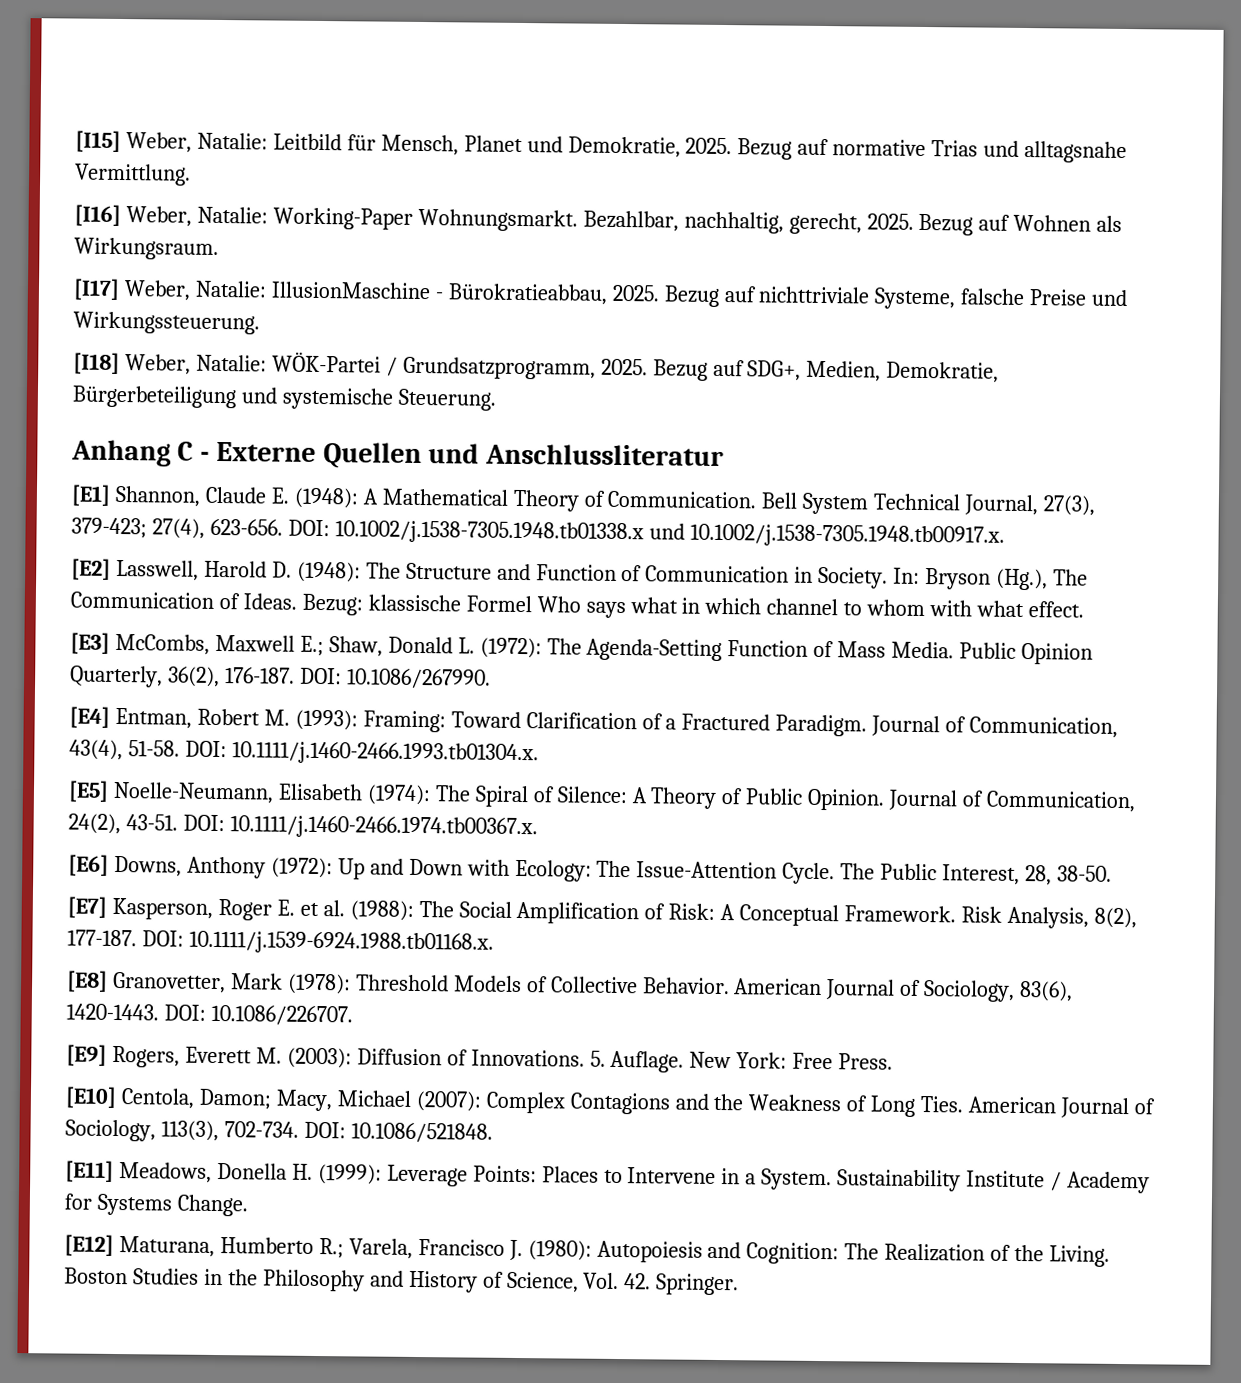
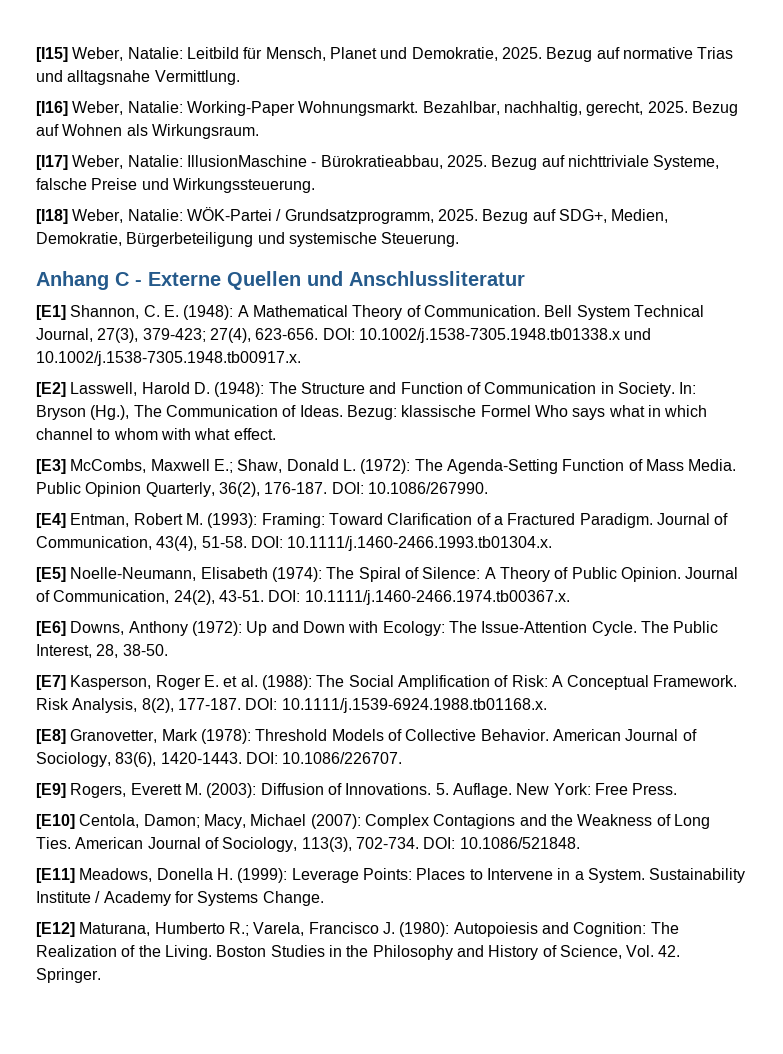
[204,486,267,504] Claude -> [143,305,160,317] C.

